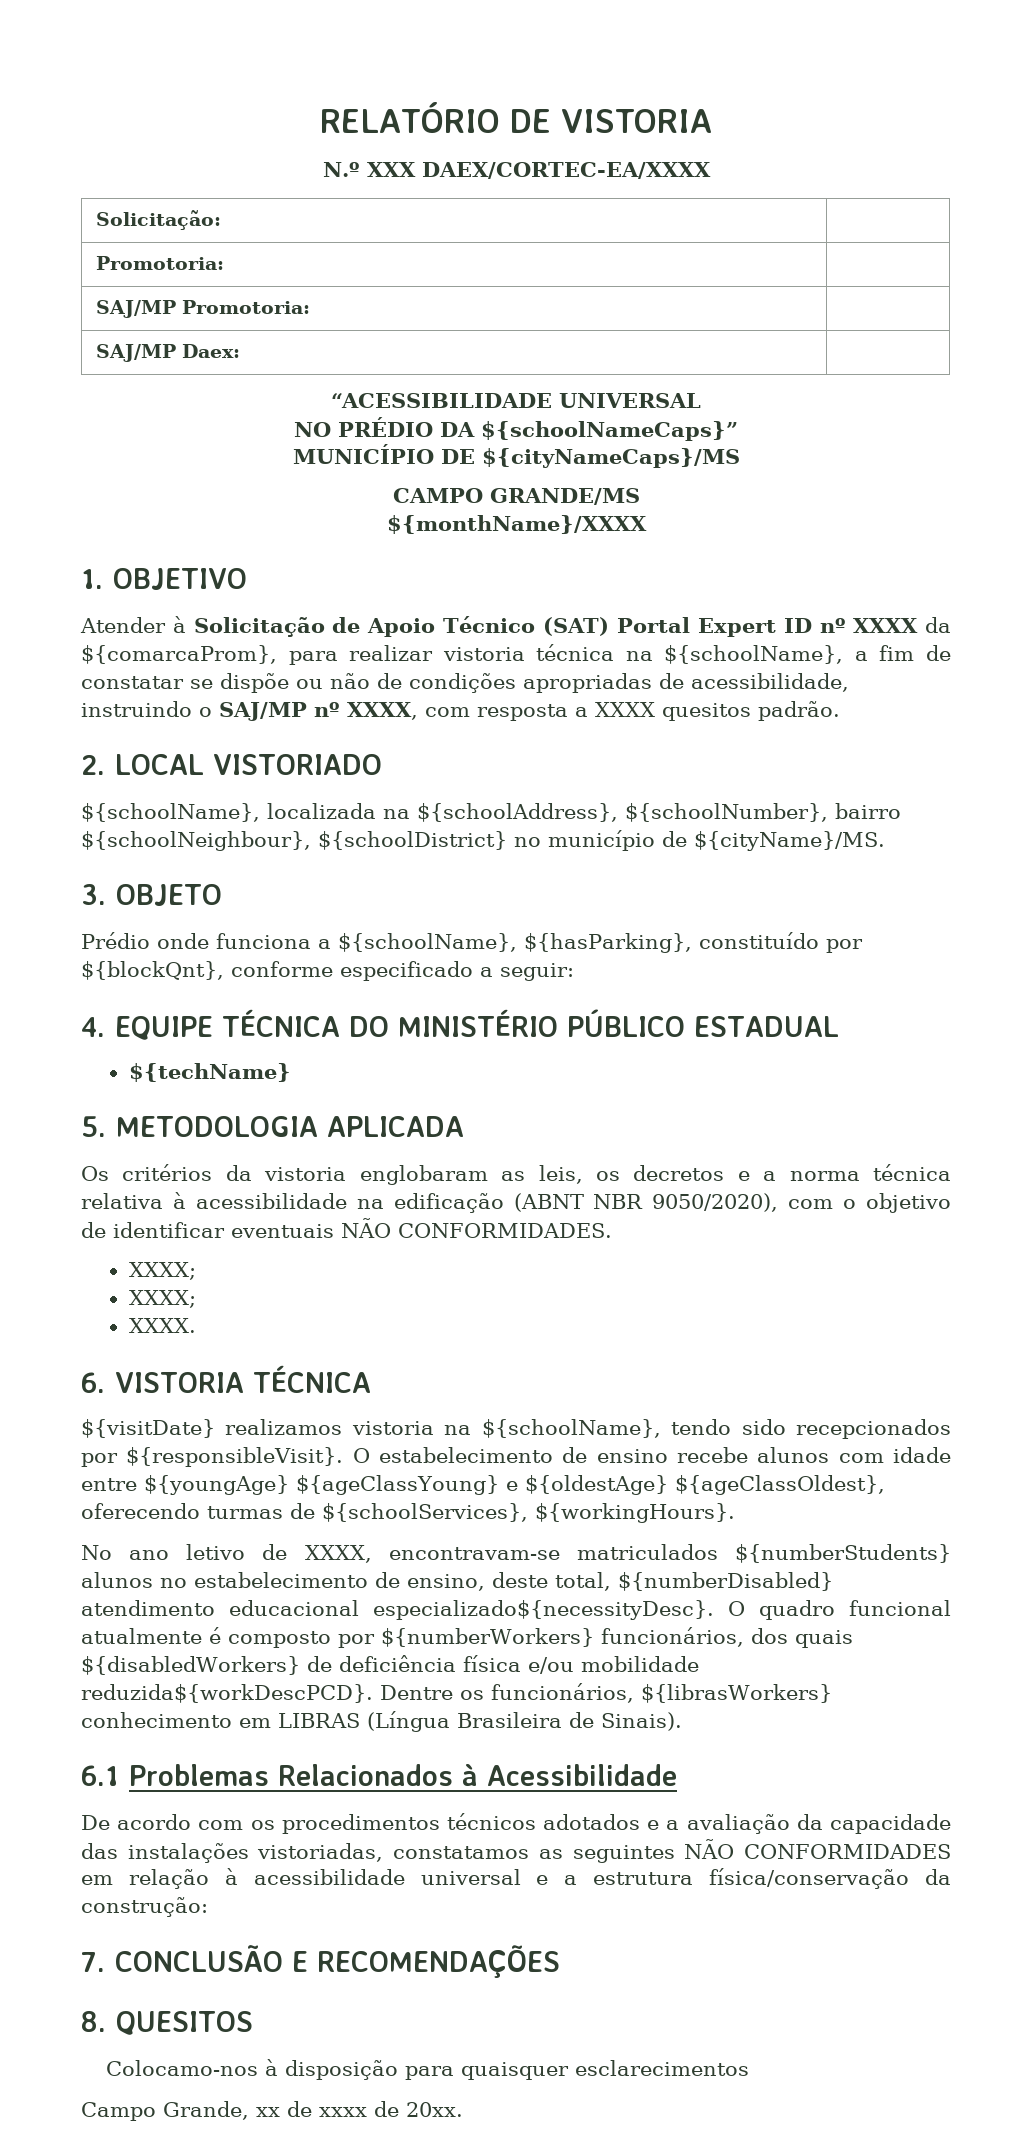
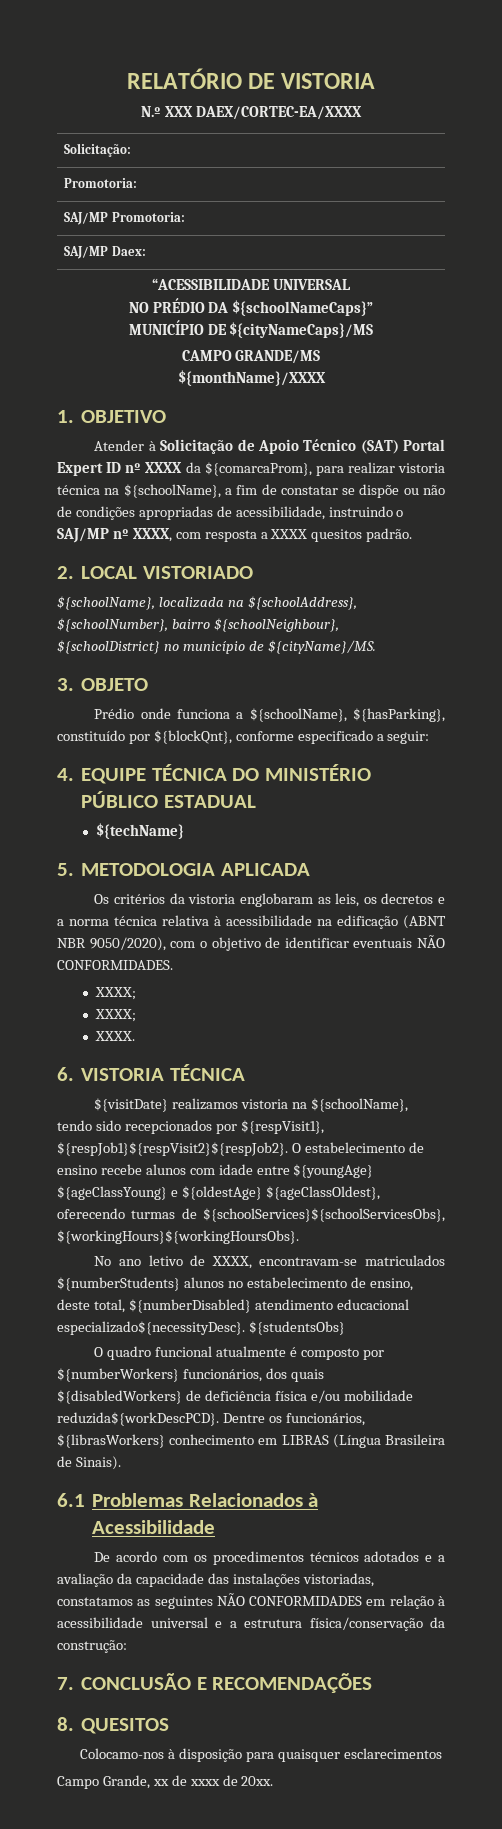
[126,1447,344,1467] ${responsibleVisit}. -> [240,1120,324,1134] [57,1142,288,1156] ${respVisit1}, ${respJob1}${respVisit2}${respJob2}.
[322,1503,735,1523] ${schoolServices}, ${workingHours}. -> [203,1208,445,1222] [57,1230,299,1244] ${schoolServices}${schoolServicesObs}, ${workingHours}${workingHoursObs}.
(714, 1610) none -> [248,1321,345,1335] ${studentsObs} //

